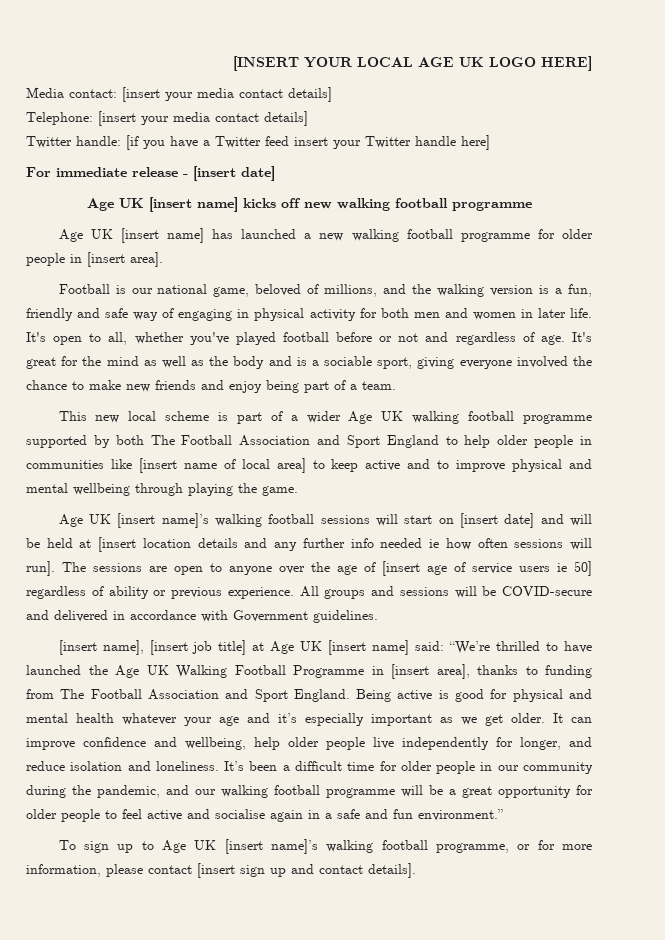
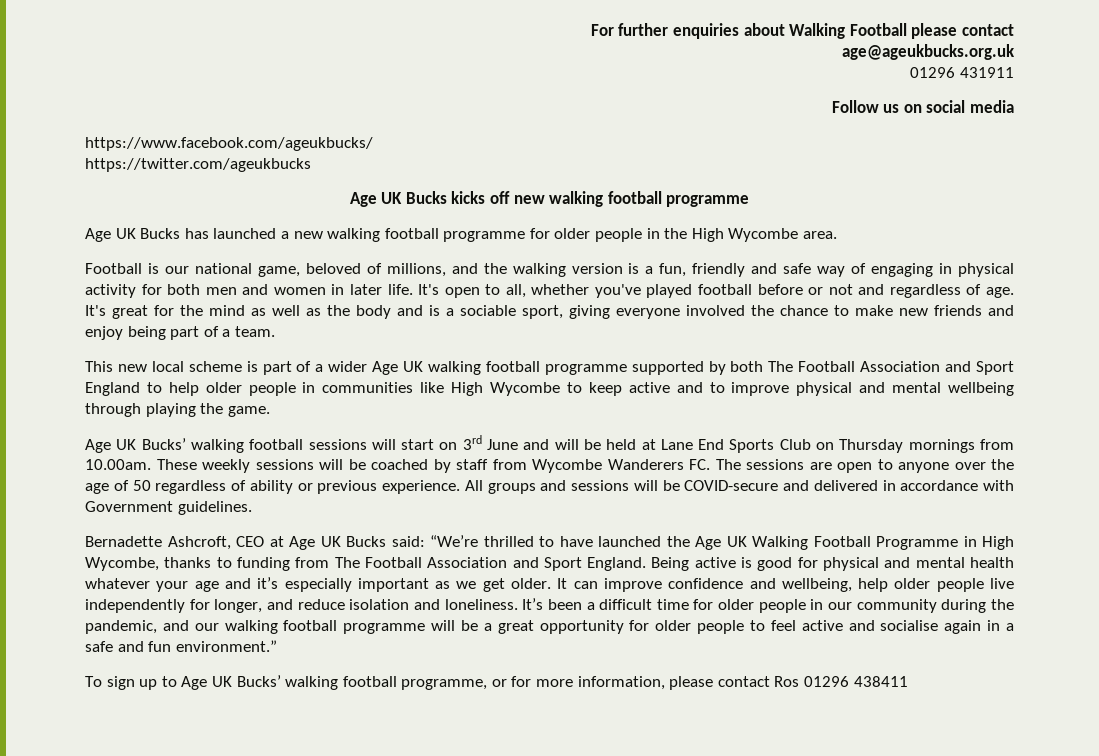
[233,56,592,71] [26,87,332,102] [26,111,308,126] [26,135,490,150] [26,166,275,181] [86,197,238,212] [INSERT YOUR LOCAL AGE UK LOGO HERE] // Media contact: [insert your media contact details] // Telephone: [insert your media contact details] // Twitter handle: [if you have a Twitter feed insert your Twitter handle here] // For immediate release - [insert date] // Age UK [insert name] -> [590,23,1015,39] [842,44,1015,60] [910,67,1014,78] [831,100,1015,113] [85,137,373,151] [85,158,311,172] [349,191,447,207] For further enquiries about Walking Football please contact // age@ageukbucks.org.uk // 01296 431911 // Follow us on social media // https://www.facebook.com/ageukbucks/ // https://twitter.com/ageukbucks // Age UK Bucks
[120,228,204,243] [insert name] -> [140,228,181,239] Bucks
[87,252,163,267] [insert area]. -> [664,228,838,242] the High Wycombe area.
[138,458,306,473] [insert name of local area] -> [451,382,561,396] High Wycombe
[117,513,209,528] [insert name]’s -> [141,438,186,450] Bucks’
[459,513,535,528] [insert date] -> [462,435,519,450] 3rd June
[98,537,593,552] [26,561,55,576] [insert location details and any further info needed ie how often sessions will run]. -> [660,439,1015,453] [85,459,710,473] Lane End Sports Club on Thursday mornings from 10.00am. These weekly sessions will be coached by staff from Wycombe Wanderers FC.
[382,561,592,576] [insert age of service users ie 50] -> [132,480,151,491] 50
[58,640,247,655] [insert name], [insert job title] -> [85,536,264,550] Bernadette Ashcroft, CEO
[328,640,410,655] [insert name] -> [346,536,386,547] Bucks
[391,664,470,679] [insert area], -> [982,536,1014,550] [85,557,159,571] High Wycombe,
[224,839,318,854] [insert name]’s -> [236,675,281,687] Bucks’
[197,863,416,878] [insert sign up and contact details]. -> [774,676,908,687] Ros 01296 438411

